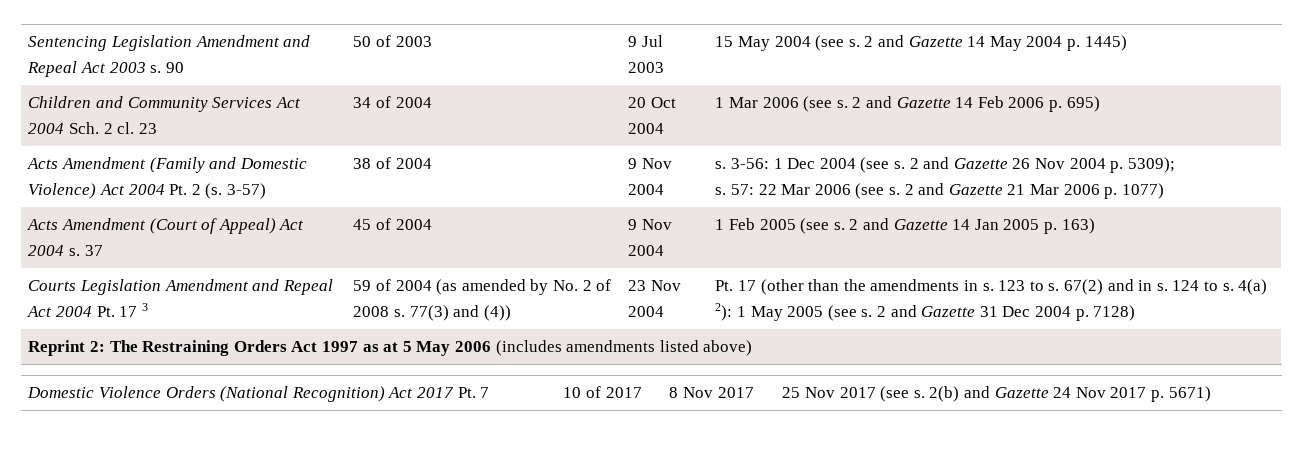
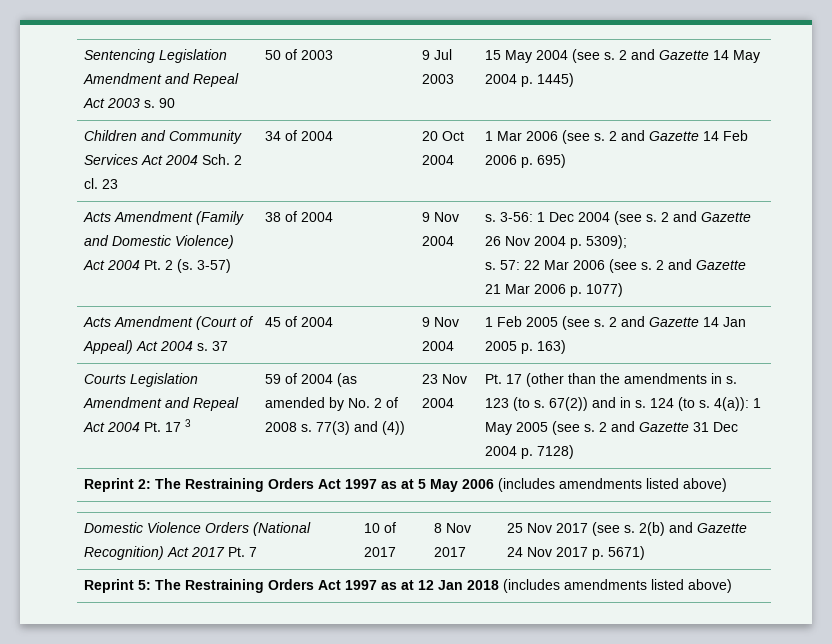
[1029,279,1103,295] to s. 67(2) -> [512,397,588,411] (to s. 67(2))
[1203,279,1268,295] [715,303,733,321] to s. 4(a) 2): -> [677,397,749,411] (to s. 4(a)):
(1211, 394) none -> [83,579,732,593] // Reprint 5: The Restraining Orders Act 1997 as at 12 Jan 2018 (includes amendments listed above)

